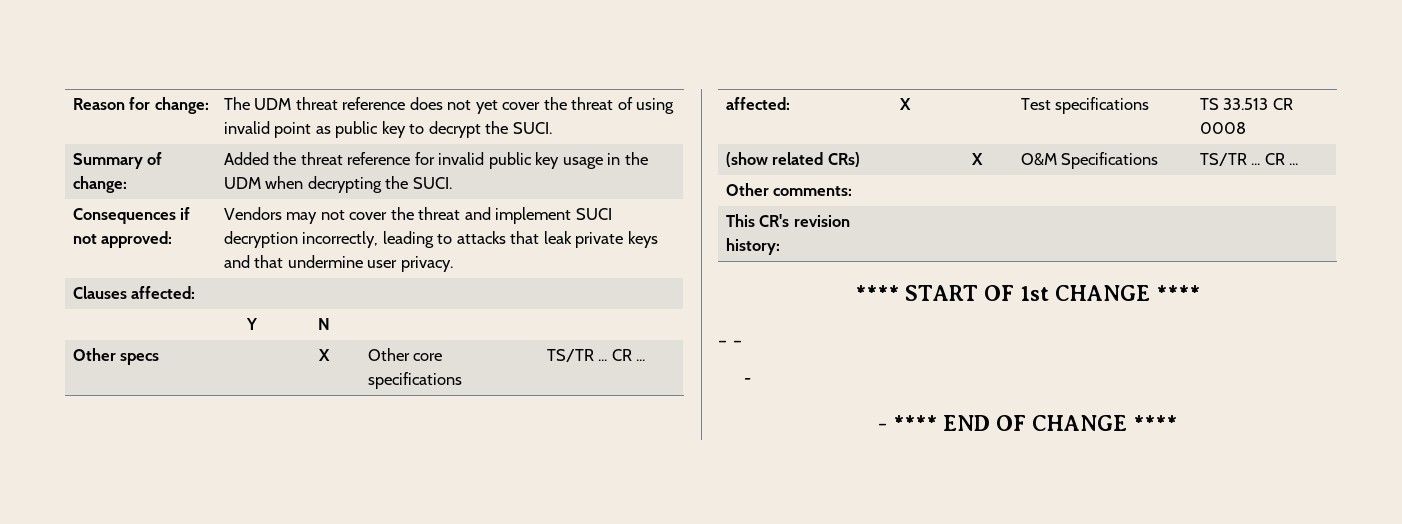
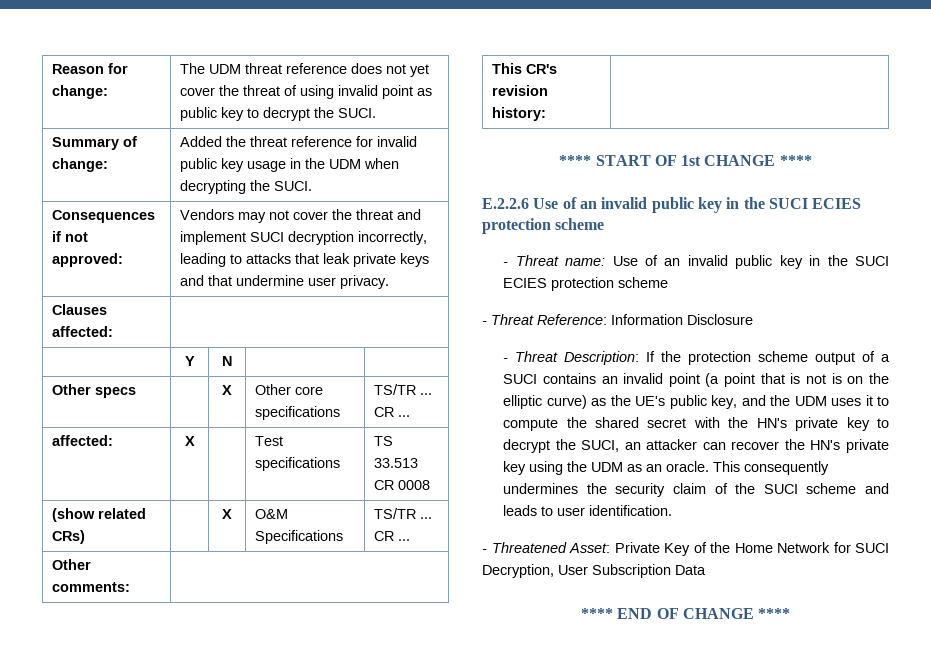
[718,340,742,348] [744,378,752,384] [878,423,887,431] - - // - // - -> [482,197,862,213] [482,218,605,234] [503,255,889,269] [503,277,669,291] [482,314,753,325] [503,351,890,365] [503,373,889,387] [503,395,889,409] [503,417,889,431] [503,439,889,453] [503,461,830,475] [503,483,889,497] [503,505,673,516] [482,542,889,556] [482,564,706,578] E.2.2.6 Use of an invalid public key in the SUCI ECIES protection scheme // - Threat name: Use of an invalid public key in the SUCI ECIES protection scheme // - Threat Reference: Information Disclosure // - Threat Description: If the protection scheme output of a SUCI contains an invalid point (a point that is not is on the elliptic curve) as the UE's public key, and the UDM uses it to compute the shared secret with the HN's private key to decrypt the SUCI, an attacker can recover the HN's private key using the UDM as an oracle. This consequently undermines the security claim of the SUCI scheme and leads to user identification. // - Threatened Asset: Private Key of the Home Network for SUCI Decryption, User Subscription Data //

